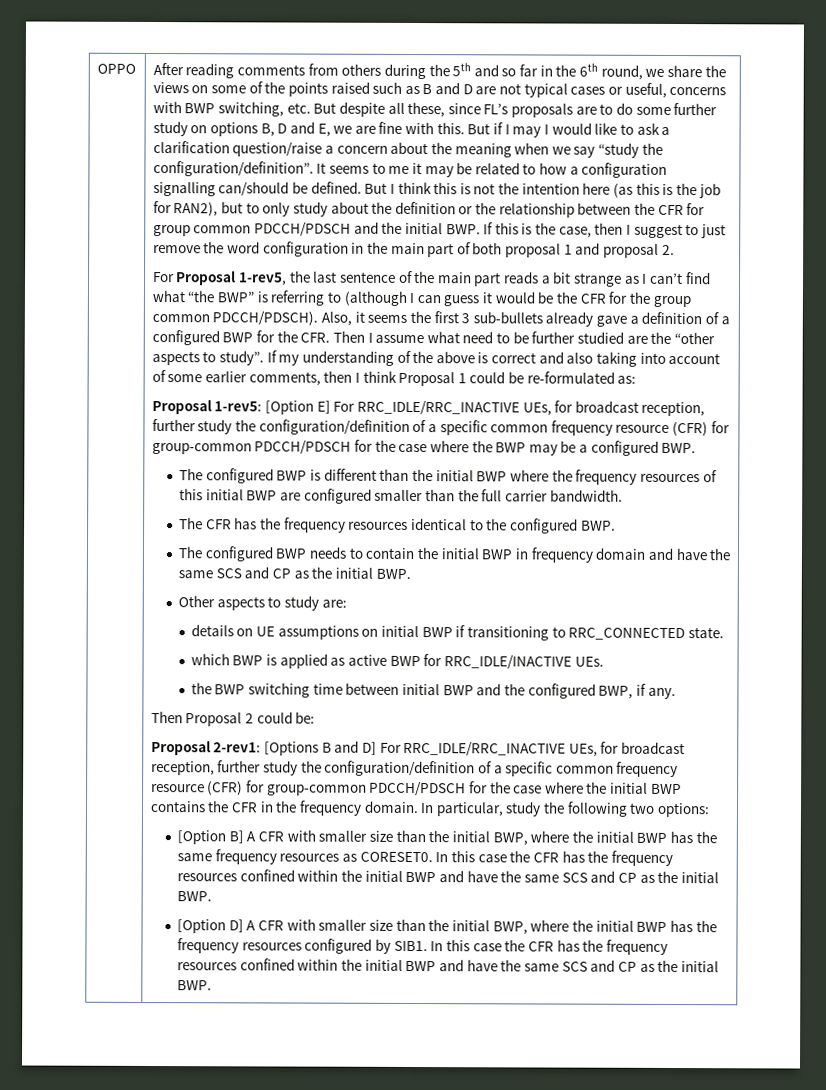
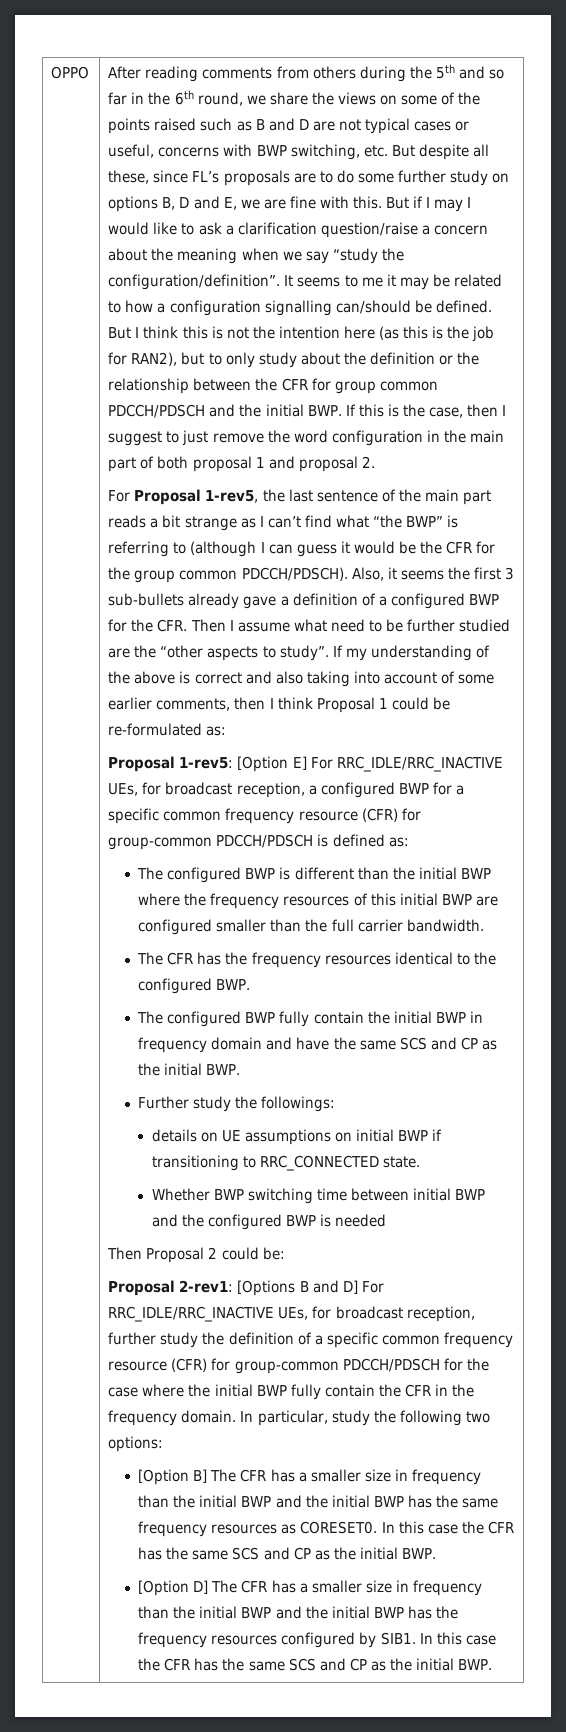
[151,418,730,437] [151,439,697,456] further study the configuration/definition of a specific common frequency resource (CFR) for group-common PDCCH/PDSCH for the case where the BWP may be a configured BWP. -> [308,782,464,798] [108,808,421,824] [108,834,409,850] a configured BWP for a specific common frequency resource (CFR) for group-common PDCCH/PDSCH is defined as:
[309,546,363,559] needs to -> [279,1011,310,1027] fully
[178,595,347,611] Other aspects to study are: -> [138,1096,336,1112] Further study the followings:
[190,653,604,670] [190,682,212,695] which BWP is applied as active BWP for RRC_IDLE/INACTIVE UEs. // the -> [151,1188,210,1201] Whether
[598,683,676,700] BWP, if any. -> [285,1214,387,1227] BWP is needed
[324,760,476,777] configuration/definition -> [228,1332,294,1345] definition
[149,800,206,813] contains -> [290,1384,375,1400] fully contain
[246,829,570,846] A CFR with smaller size than the initial BWP, where -> [210,1469,481,1485] [138,1495,302,1508] The CFR has a smaller size in frequency than the initial BWP and
[610,850,673,866] [177,869,522,883] frequency resources confined within the initial BWP and have the -> (189, 1553) none
[246,918,570,935] A CFR with smaller size than the initial BWP, where -> [211,1580,482,1596] [138,1606,302,1619] The CFR has a smaller size in frequency than the initial BWP and
[605,939,668,955] [177,958,522,972] frequency resources confined within the initial BWP and have the -> (245, 1664) none

